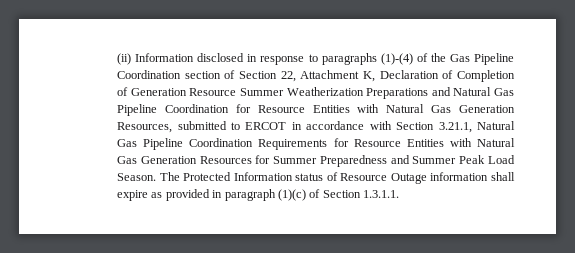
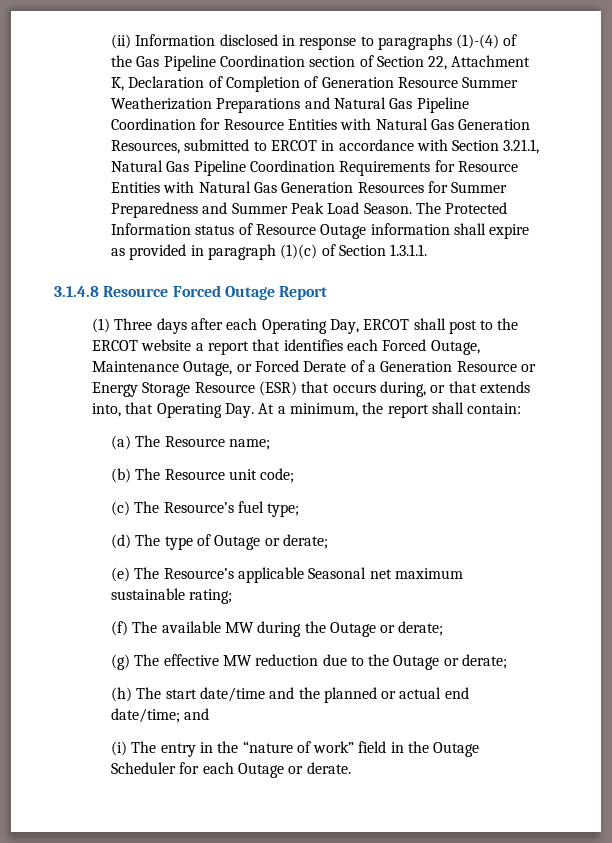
(400, 194) none -> [54,285,328,300] [91,318,519,334] [91,339,480,355] [91,360,536,376] [91,381,530,397] [91,402,522,418] [110,435,270,450] [110,468,295,483] [110,501,300,517] [110,534,328,550] [110,567,463,583] [110,588,233,604] [110,621,444,637] [110,654,508,670] [110,687,469,703] [110,708,210,723] [110,741,480,757] [110,762,351,778] // 3.1.4.8 Resource Forced Outage Report // (1) Three days after each Operating Day, ERCOT shall post to the ERCOT website a report that identifies each Forced Outage, Maintenance Outage, or Forced Derate of a Generation Resource or Energy Storage Resource (ESR) that occurs during, or that extends into, that Operating Day. At a minimum, the report shall contain: // (a) The Resource name; // (b) The Resource unit code; // (c) The Resource’s fuel type; // (d) The type of Outage or derate; // (e) The Resource’s applicable Seasonal net maximum sustainable rating; // (f) The available MW during the Outage or derate; // (g) The effective MW reduction due to the Outage or derate; // (h) The start date/time and the planned or actual end date/time; and // (i) The entry in the “nature of work” field in the Outage Scheduler for each Outage or derate.

